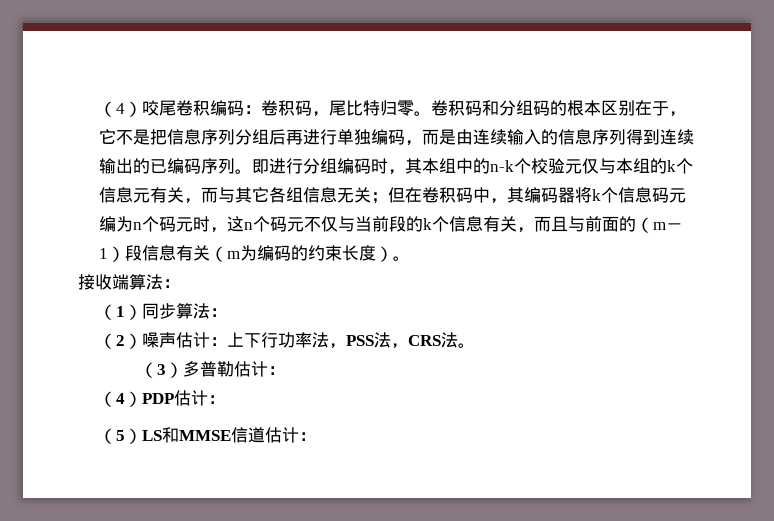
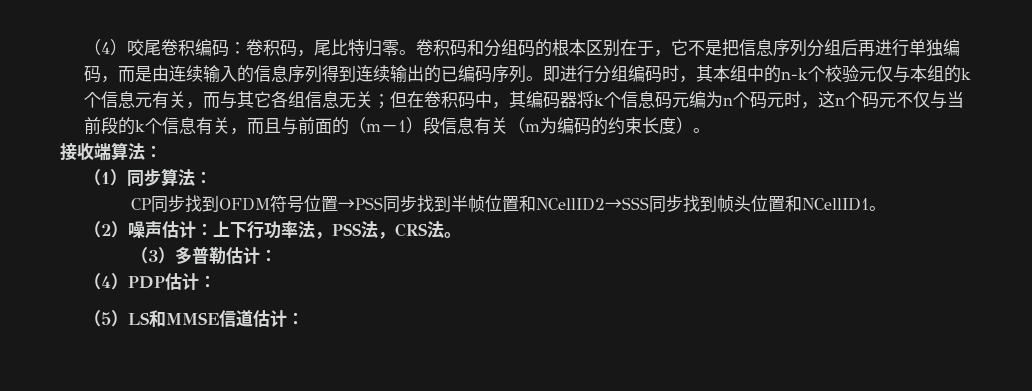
(227, 312) none -> [130,195,886,213] // CP同步找到OFDM符号位置→PSS同步找到半帧位置和NCellID2→SSS同步找到帧头位置和NCellID1。

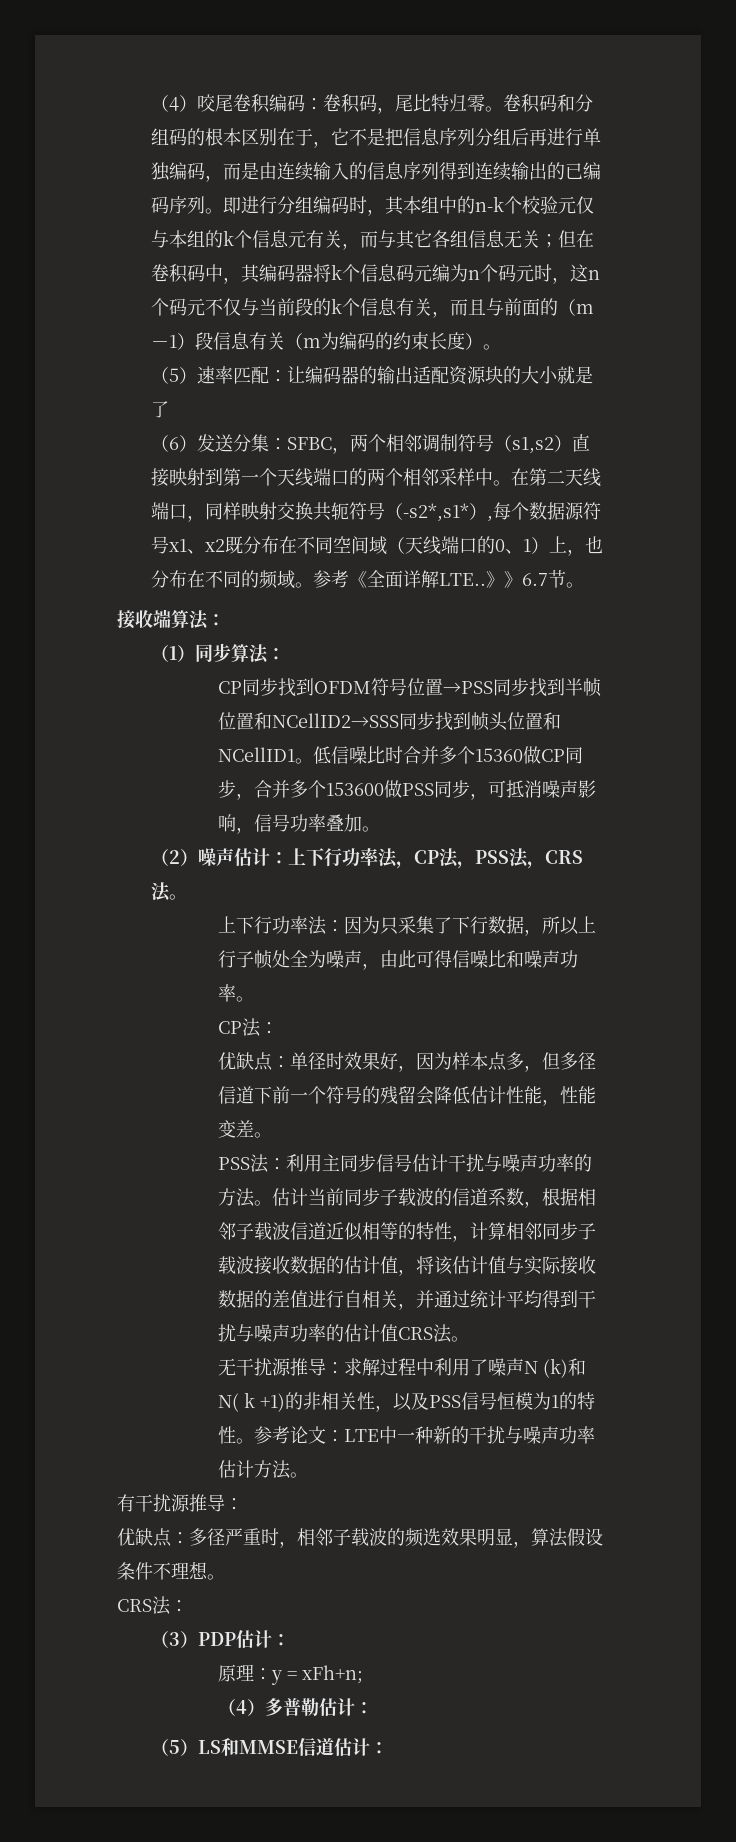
(710, 130) none -> [150,366,593,385] [150,401,169,418] [150,434,590,454] [150,468,601,487] [150,502,601,522] [150,536,603,556] [150,570,584,589] // （5）速率匹配：让编码器的输出适配资源块的大小就是了 // （6）发送分集：SFBC，两个相邻调制符号（s1,s2）直接映射到第一个天线端口的两个相邻采样中。在第二天线端口，同样映射交换共轭符号（-s2*,s1*）,每个数据源符号x1、x2既分布在不同空间域（天线端口的0、1）上，也分布在不同的频域。参考《全面详解LTE..》》6.7节。
(886, 208) none -> [313,746,584,764] [218,780,597,800] [218,814,381,834] 低信噪比时合并多个15360做CP同步，合并多个153600做PSS同步，可抵消噪声影响，信号功率叠加。
(332, 235) none -> [413,848,475,869] CP法，
[130,247,158,264] // （3 -> [218,916,597,936] [218,950,579,970] [218,984,255,1002] [218,1018,279,1037] [218,1052,597,1072] [218,1086,597,1106] [218,1120,273,1138] [218,1154,593,1173] [218,1188,597,1208] [218,1222,597,1242] [218,1256,597,1276] [218,1290,597,1310] [218,1324,470,1343] [218,1358,587,1378] [218,1392,596,1412] [218,1426,596,1444] [218,1460,309,1479] [117,1494,243,1512] [117,1528,603,1548] [117,1561,225,1580] [117,1596,188,1615] [150,1630,290,1648] [218,1664,364,1685] [218,1698,248,1716] // 上下行功率法：因为只采集了下行数据，所以上行子帧处全为噪声，由此可得信噪比和噪声功率。 // CP法： // 优缺点：单径时效果好，因为样本点多，但多径信道下前一个符号的残留会降低估计性能，性能变差。 // PSS法：利用主同步信号估计干扰与噪声功率的方法。估计当前同步子载波的信道系数，根据相邻子载波信道近似相等的特性，计算相邻同步子载波接收数据的估计值，将该估计值与实际接收数据的差值进行自相关，并通过统计平均得到干扰与噪声功率的估计值CRS法。 // 无干扰源推导：求解过程中利用了噪声N (k)和N( k +1)的非相关性，以及PSS信号恒模为1的特性。参考论文：LTE中一种新的干扰与噪声功率估计方法。 // 有干扰源推导： // 优缺点：多径严重时，相邻子载波的频选效果明显，算法假设条件不理想。 // CRS法： // （3）PDP估计： // 原理：y = xFh+n; // （4
[83,273,216,290] // （4）PDP估计： -> (374, 1708) none

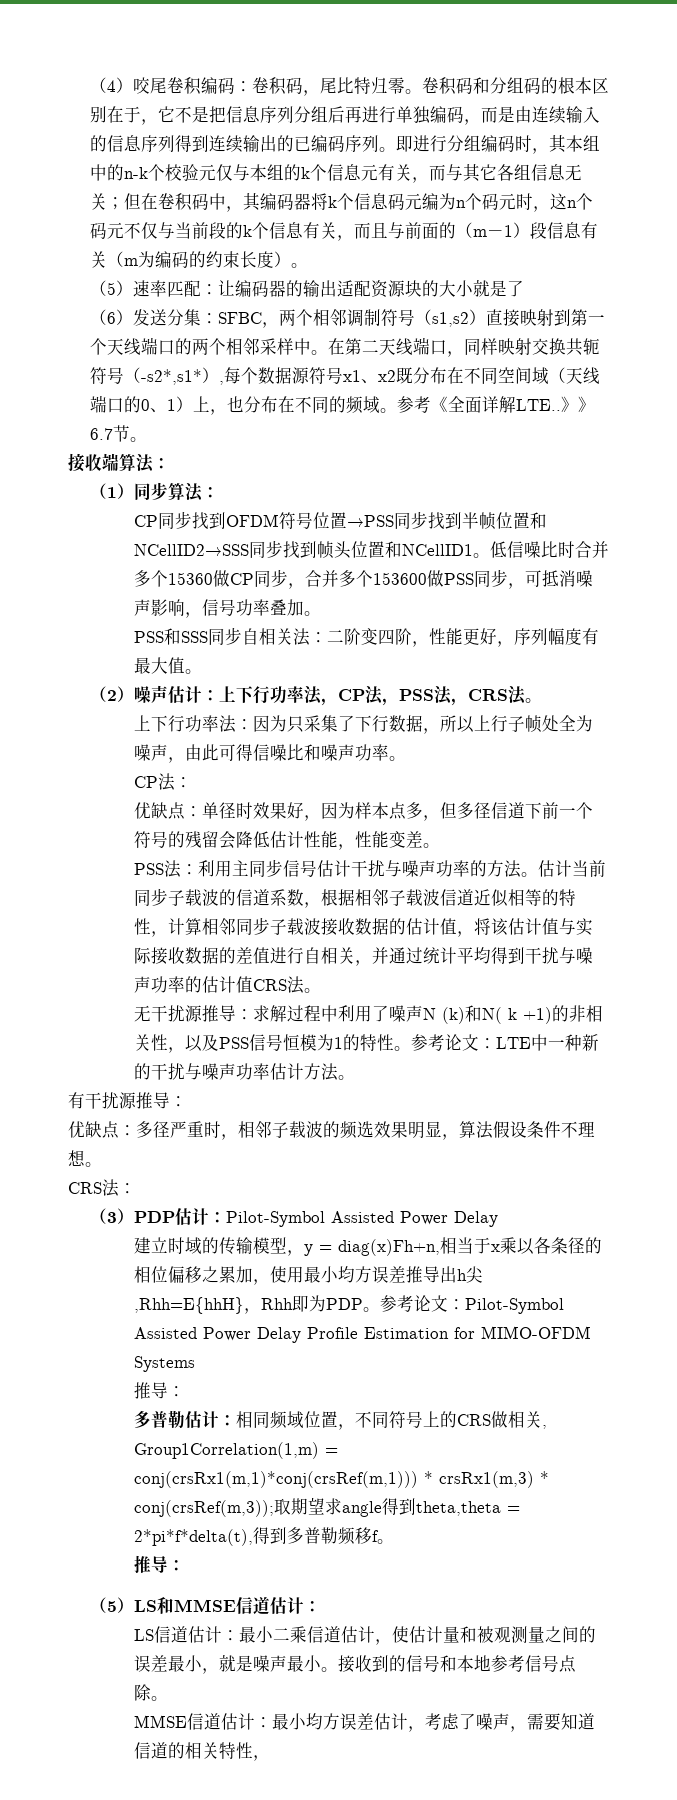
(381, 829) none -> [133,627,599,647] [133,657,202,674] // PSS和SSS同步自相关法：二阶变四阶，性能更好，序列幅度有最大值。
[218,1664,364,1685] [218,1698,356,1716] // 原理：y = xFh+n; // （4）多普勒估计 -> [225,1211,498,1227] [133,1237,602,1256] [133,1266,483,1285] [133,1295,564,1314] [133,1326,591,1343] [133,1356,195,1372] [133,1382,185,1399] [133,1410,547,1430] [133,1442,338,1459] [133,1471,549,1488] [133,1497,520,1517] [133,1527,394,1546] [133,1555,168,1573] Pilot-Symbol Assisted Power Delay // 建立时域的传输模型，y = diag(x)Fh+n,相当于x乘以各条径的相位偏移之累加，使用最小均方误差推导出h尖,Rhh=E{hhH}，Rhh即为PDP。参考论文：Pilot-Symbol Assisted Power Delay Profile Estimation for MIMO-OFDM Systems // 推导： // 多普勒估计：相同频域位置，不同符号上的CRS做相关, Group1Correlation(1,m) = conj(crsRx1(m,1)*conj(crsRef(m,1))) * crsRx1(m,3) * conj(crsRef(m,3));取期望求angle得到theta,theta = 2*pi*f*delta(t),得到多普勒频移f。 // 推导
(388, 1748) none -> [133,1626,596,1645] [133,1655,576,1674] [133,1684,168,1701] [133,1713,595,1732] [133,1742,270,1761] // LS信道估计：最小二乘信道估计，使估计量和被观测量之间的误差最小，就是噪声最小。接收到的信号和本地参考信号点除。 // MMSE信道估计：最小均方误差估计，考虑了噪声，需要知道信道的相关特性，

